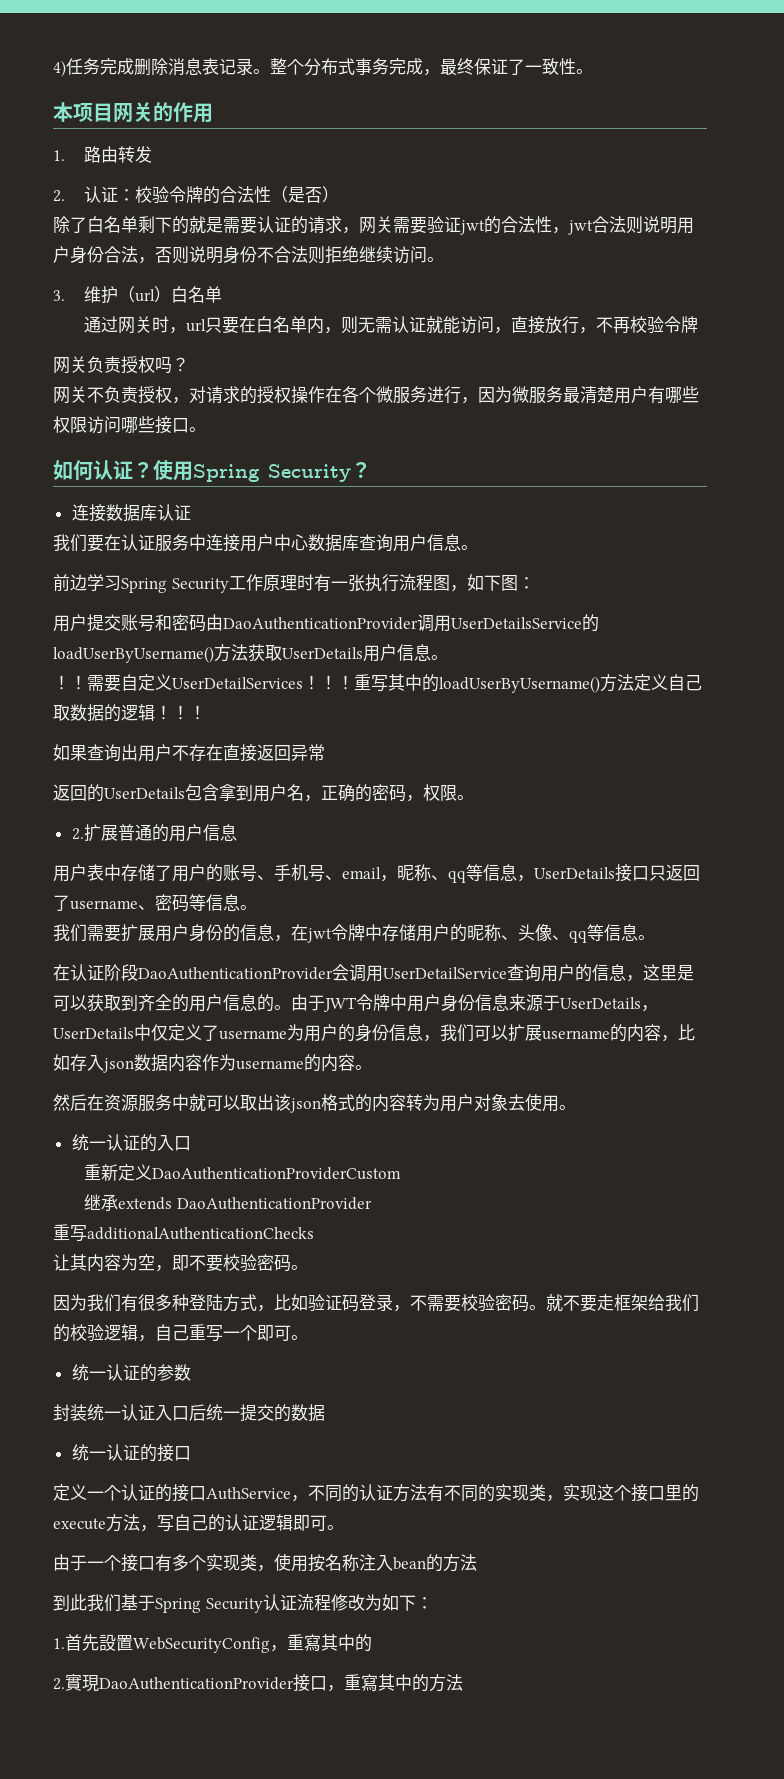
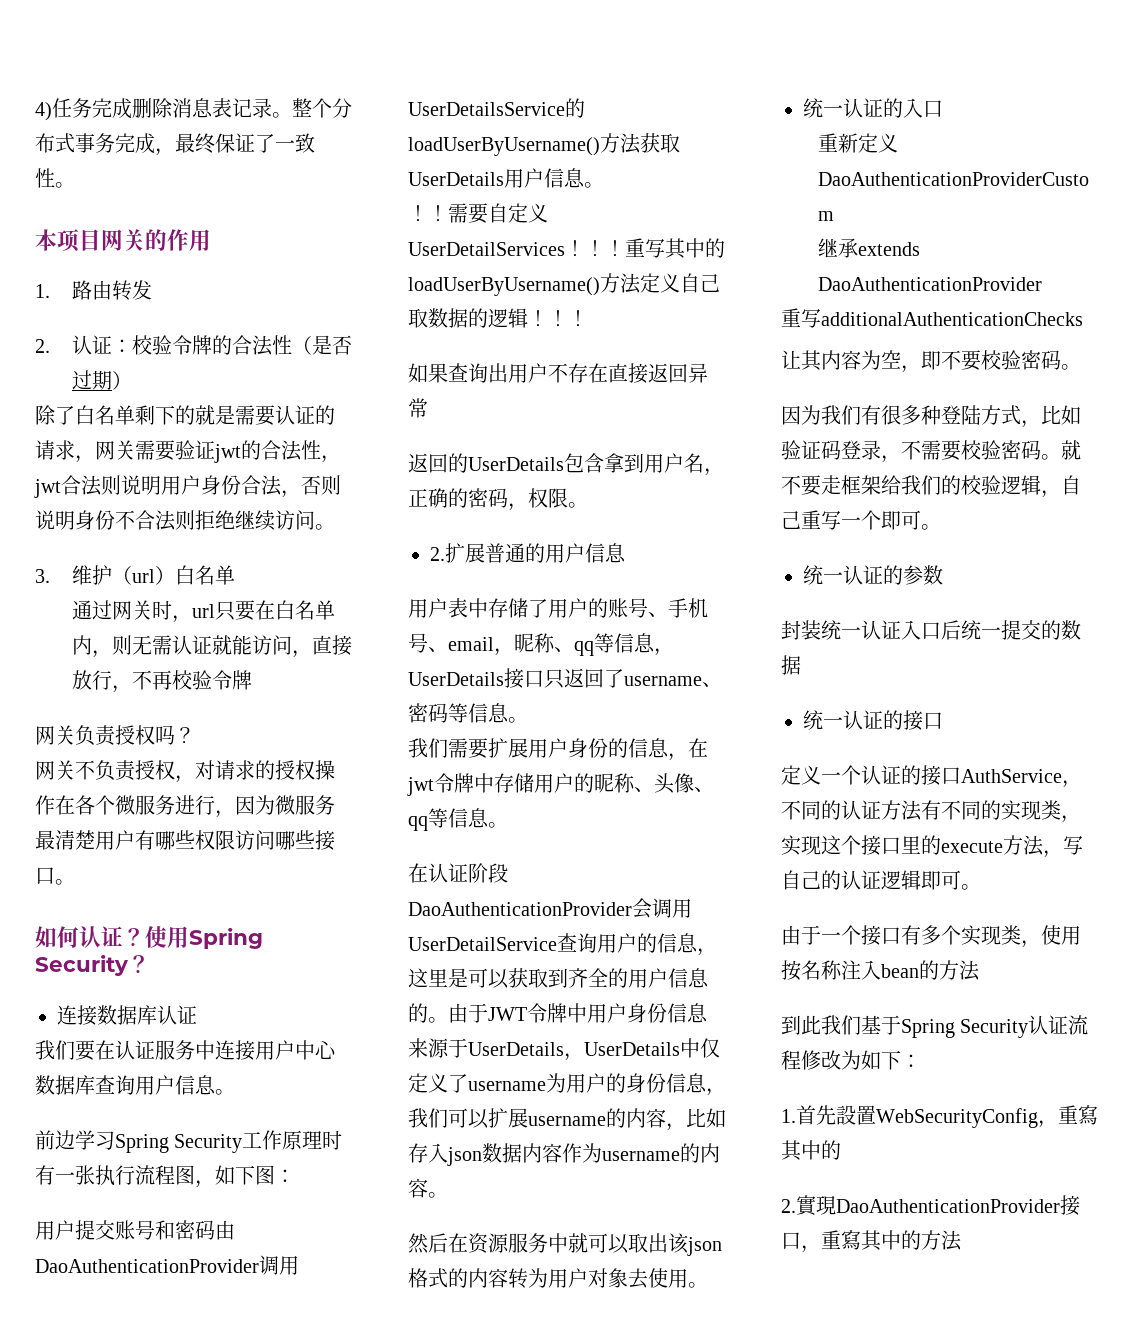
(323, 195) none -> [71,370,112,390] 过期

